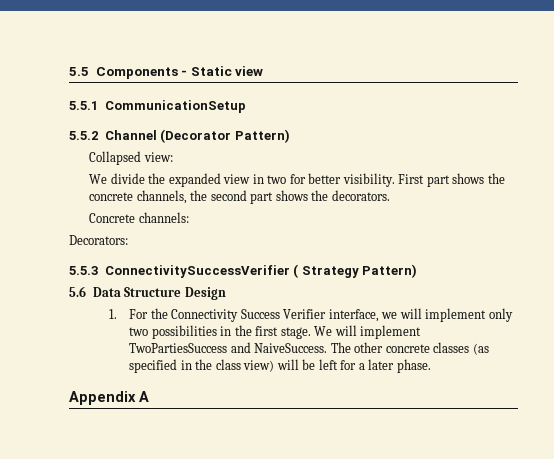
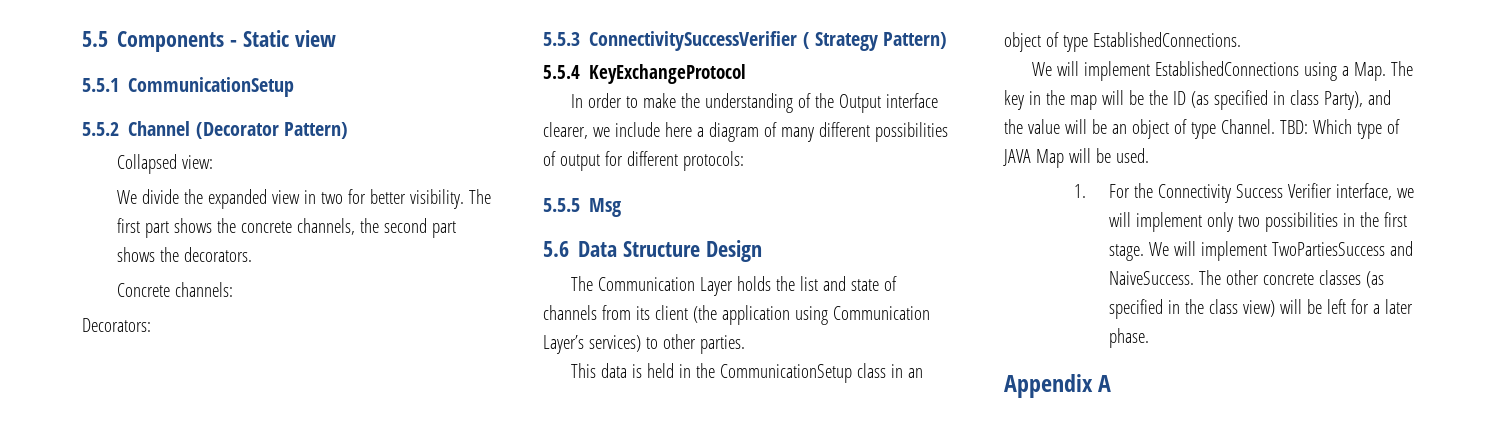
[398,174,425,184] First -> [468,189,491,204] [116,218,140,233] The first
[69,286,226,300] 5.6 Data Structure Design -> [543,64,747,84] [571,93,939,113] [543,122,948,142] [543,151,744,171] [543,198,622,217] [543,240,762,262] [571,276,898,296] [543,305,930,325] [543,334,745,354] [571,363,924,383] [1004,32,1241,52] [1032,61,1414,81] [1004,90,1391,110] [1004,119,1400,139] [1003,148,1149,168] 5.5.4 KeyExchangeProtocol // In order to make the understanding of the Output interface clearer, we include here a diagram of many different possibilities of output for different protocols: // 5.5.5 Msg // 5.6 Data Structure Design // The Communication Layer holds the list and state of channels from its client (the application using Communication Layer’s services) to other parties. // This data is held in the CommunicationSetup class in an object of type EstablishedConnections. // We will implement EstablishedConnections using a Map. The key in the map will be the ID (as specified in class Party), and the value will be an object of type Channel. TBD: Which type of JAVA Map will be used.

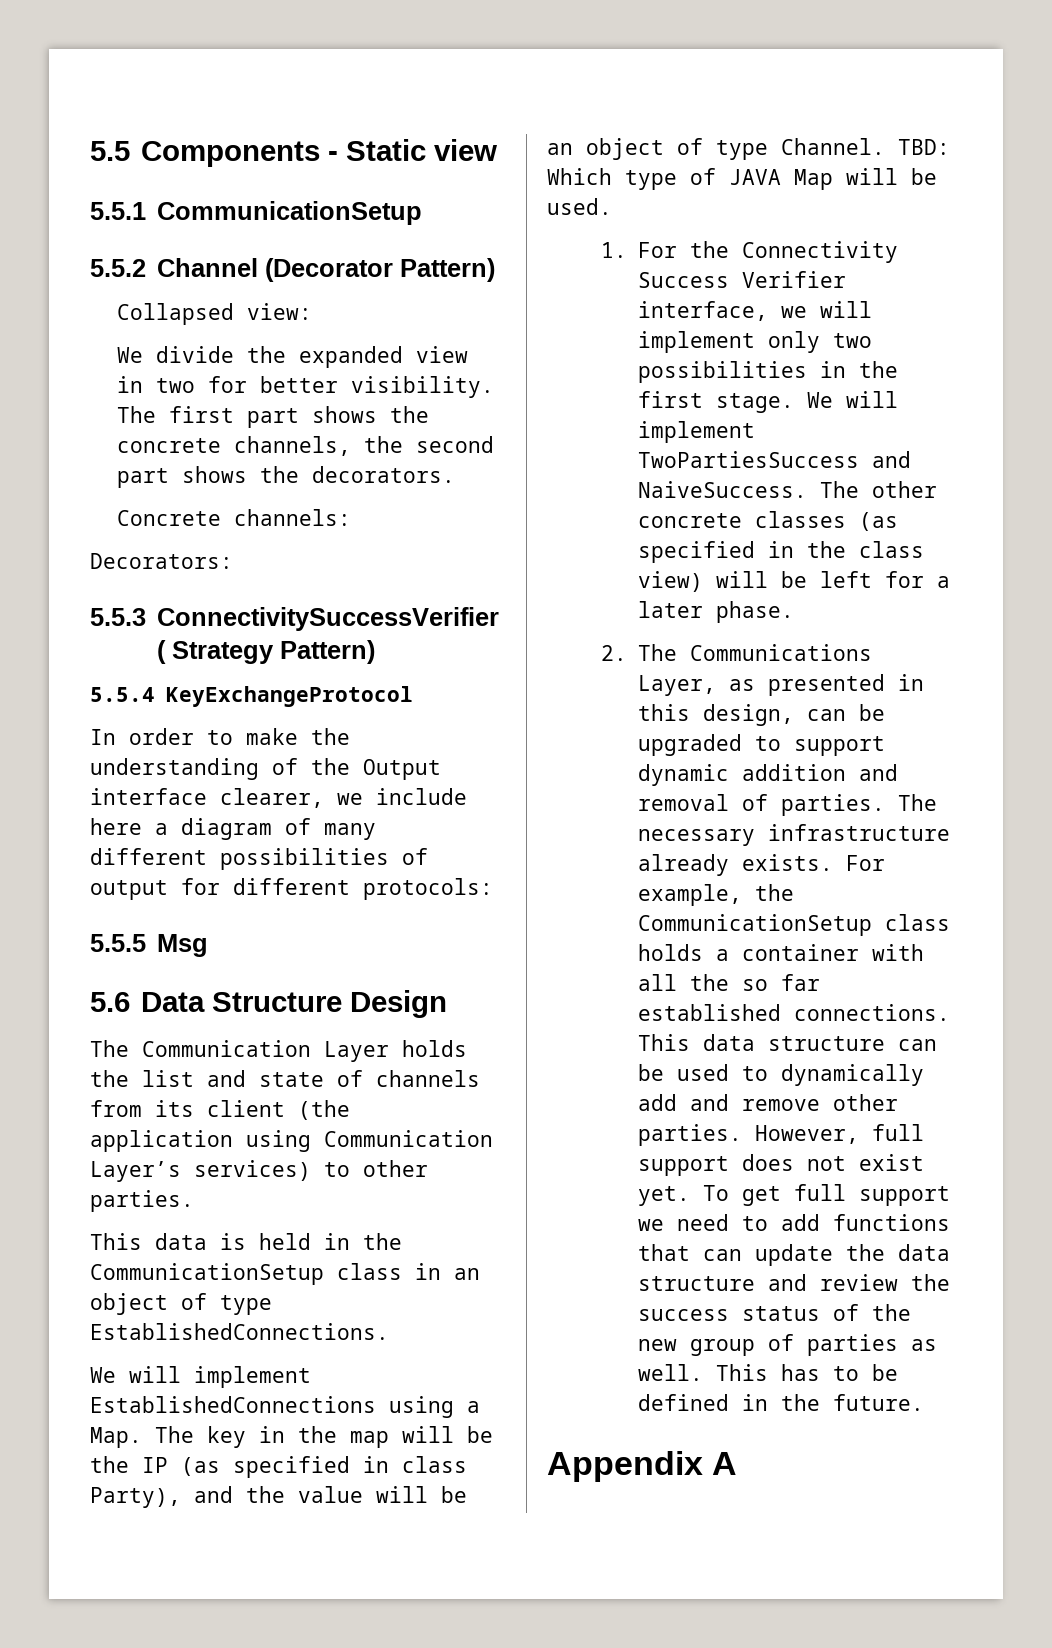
[1172,91,1186,105] ID -> [142,1457,168,1473] IP
(1149, 338) none -> [601,644,872,661] [637,674,924,696] [637,704,885,726] [637,734,885,756] [637,764,898,786] [637,794,937,816] [637,824,950,846] [637,854,885,876] [637,884,794,906] [637,914,950,936] [637,944,924,961] [637,974,820,991] [637,1004,950,1021] [637,1034,937,1051] [637,1064,924,1086] [637,1094,898,1111] [637,1124,924,1146] [637,1154,924,1176] [637,1184,950,1206] [637,1214,950,1231] [637,1244,950,1266] [637,1274,950,1291] [637,1304,911,1321] [637,1334,937,1356] [637,1364,898,1381] [637,1394,924,1411] // 2. The Communications Layer, as presented in this design, can be upgraded to support dynamic addition and removal of parties. The necessary infrastructure already exists. For example, the CommunicationSetup class holds a container with all the so far established connections. This data structure can be used to dynamically add and remove other parties. However, full support does not exist yet. To get full support we need to add functions that can update the data structure and review the success status of the new group of parties as well. This has to be defined in the future.

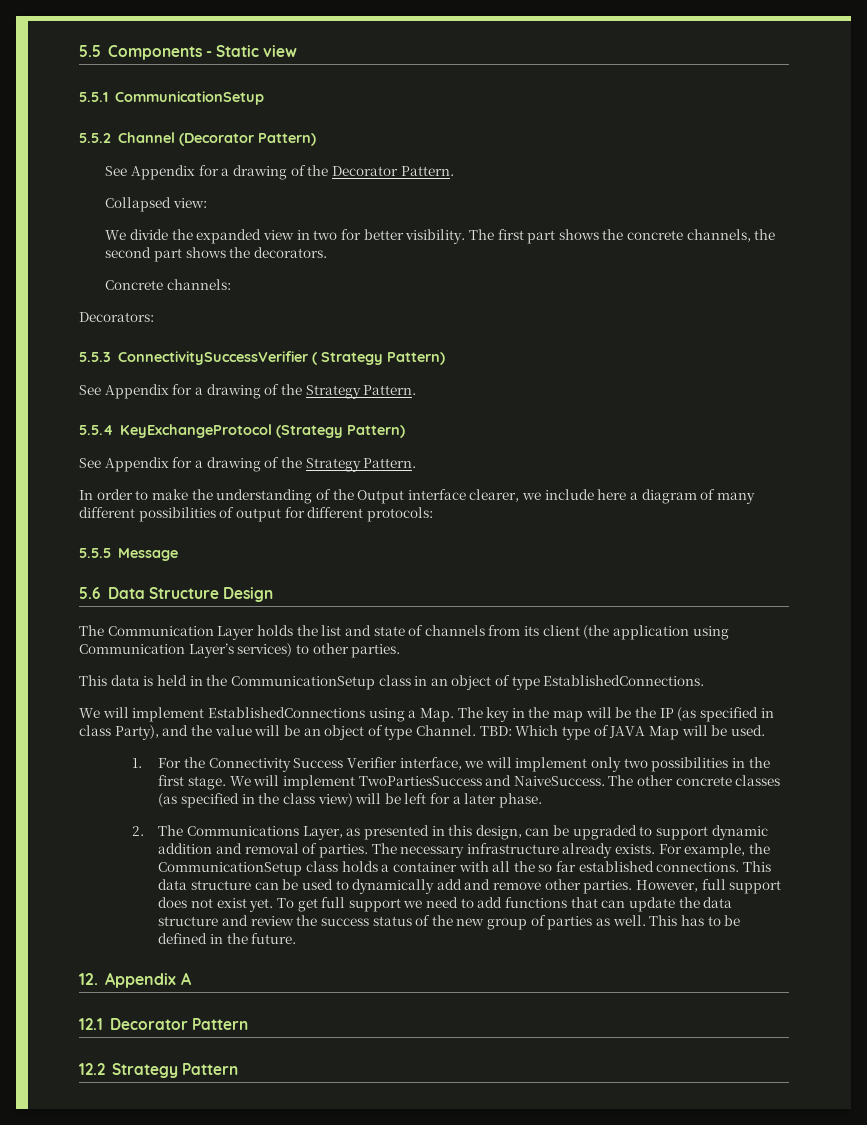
(495, 270) none -> [105,165,454,180] // See Appendix for a drawing of the Decorator Pattern.
[90,686,413,707] 5.5.4 KeyExchangeProtocol -> [79,384,417,399] [79,424,405,438] [79,457,417,472] See Appendix for a drawing of the Strategy Pattern. // 5.5.4 KeyExchangeProtocol (Strategy Pattern) // See Appendix for a drawing of the Strategy Pattern.
[156,934,208,957] Msg -> [117,548,178,561] Message
(924, 1402) none -> [79,973,98,985] 12.
(738, 1463) none -> [79,1018,248,1030] [79,1063,238,1078] // 12.1 Decorator Pattern // 12.2 Strategy Pattern

